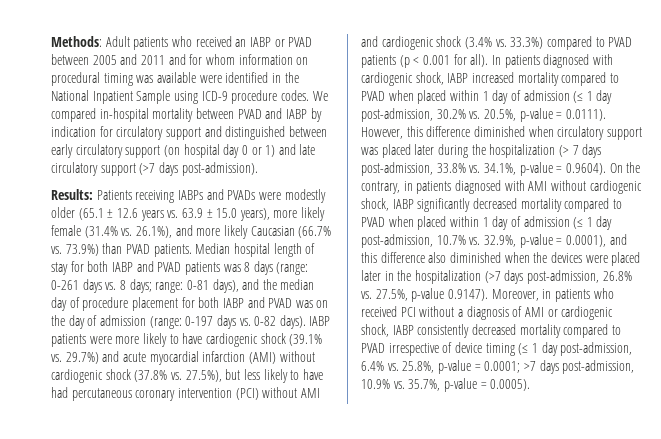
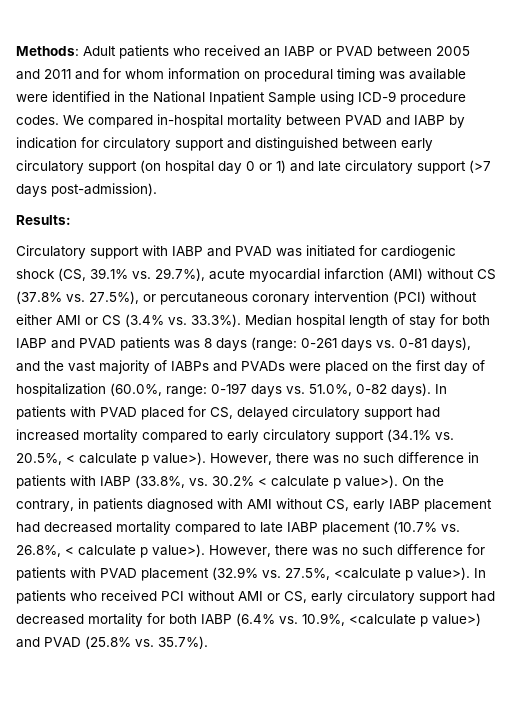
[96,189,326,203] [51,207,326,221] [51,225,332,239] [51,243,192,257] Patients receiving IABPs and PVADs were modestly older (65.1 ± 12.6 years vs. 63.9 ± 15.0 years), more likely female (31.4% vs. 26.1%), and more likely Caucasian (66.7% vs. 73.9%) than PVAD patients. -> [16,245,456,259] [16,268,496,282] [16,291,477,305] [16,314,241,327] // Circulatory support with IABP and PVAD was initiated for cardiogenic shock (CS, 39.1% vs. 29.7%), acute myocardial infarction (AMI) without CS (37.8% vs. 27.5%), or percutaneous coronary intervention (PCI) without either AMI or CS (3.4% vs. 33.3%).
[119,279,184,293] 8 days; range: -> (395, 344) none
[280,279,315,290] [51,297,329,311] [51,315,182,329] median day of procedure placement for both IABP and PVAD was on the day of admission (range: -> [68,360,485,374] [16,383,207,397] vast majority of IABPs and PVADs were placed on the first day of hospitalization (60.0%, range:
(251, 322) none -> [309,384,352,396] 51.0%,
[309,316,331,326] [51,333,323,347] [51,351,315,365] [51,369,323,383] [51,387,320,401] [361,36,633,50] [361,54,613,68] [361,72,619,86] [361,90,613,104] [361,108,606,122] [361,126,642,140] [361,144,602,158] [361,162,606,176] IABP patients were more likely to have cardiogenic shock (39.1% vs. 29.7%) and acute myocardial infarction (AMI) without cardiogenic shock (37.8% vs. 27.5%), but less likely to have had percutaneous coronary intervention (PCI) without AMI and cardiogenic shock (3.4% vs. 33.3%) compared to PVAD patients (p < 0.001 for all). In patients diagnosed with cardiogenic shock, IABP increased mortality compared to PVAD when placed within 1 day of admission (≤ 1 day post-admission, 30.2% vs. 20.5%, p-value = 0.0111). However, this difference diminished when circulatory support was placed later during the hospitalization (> 7 days post-admission, 33.8% vs. 34.1%, p-value = 0.9604). -> [435,384,447,394] [16,406,440,420] [16,429,454,443] [16,452,479,466] [16,475,398,489] In patients with PVAD placed for CS, delayed circulatory support had increased mortality compared to early circulatory support (34.1% vs. 20.5%, < calculate p value>). However, there was no such difference in patients with IABP (33.8%, vs. 30.2% < calculate p value>).
[589,180,642,194] [361,198,622,212] [361,216,613,230] [361,234,627,248] [361,252,641,266] [361,270,632,284] [361,288,552,302] cardiogenic shock, IABP significantly decreased mortality compared to PVAD when placed within 1 day of admission (≤ 1 day post-admission, 10.7% vs. 32.9%, p-value = 0.0001), and this difference also diminished when the devices were placed later in the hospitalization (>7 days post-admission, 26.8% vs. 27.5%, p-value 0.9147). Moreover, in -> [326,499,492,512] [16,521,460,535] [16,544,485,558] [16,567,486,581] CS, early IABP placement had decreased mortality compared to late IABP placement (10.7% vs. 26.8%, < calculate p value>). However, there was no such difference for patients with PVAD placement (32.9% vs. 27.5%, <calculate p value>). In
[457,306,614,320] [361,324,621,338] [361,342,633,356] [361,360,635,374] [361,378,531,392] a diagnosis of AMI or cardiogenic shock, IABP consistently decreased mortality compared to PVAD irrespective of device timing (≤ 1 day post-admission, 6.4% vs. 25.8%, p-value = 0.0001; >7 days post-admission, 10.9% vs. 35.7%, p-value = 0.0005). -> [238,590,495,604] [16,613,481,627] [16,636,208,649] AMI or CS, early circulatory support had decreased mortality for both IABP (6.4% vs. 10.9%, <calculate p value>) and PVAD (25.8% vs. 35.7%).

